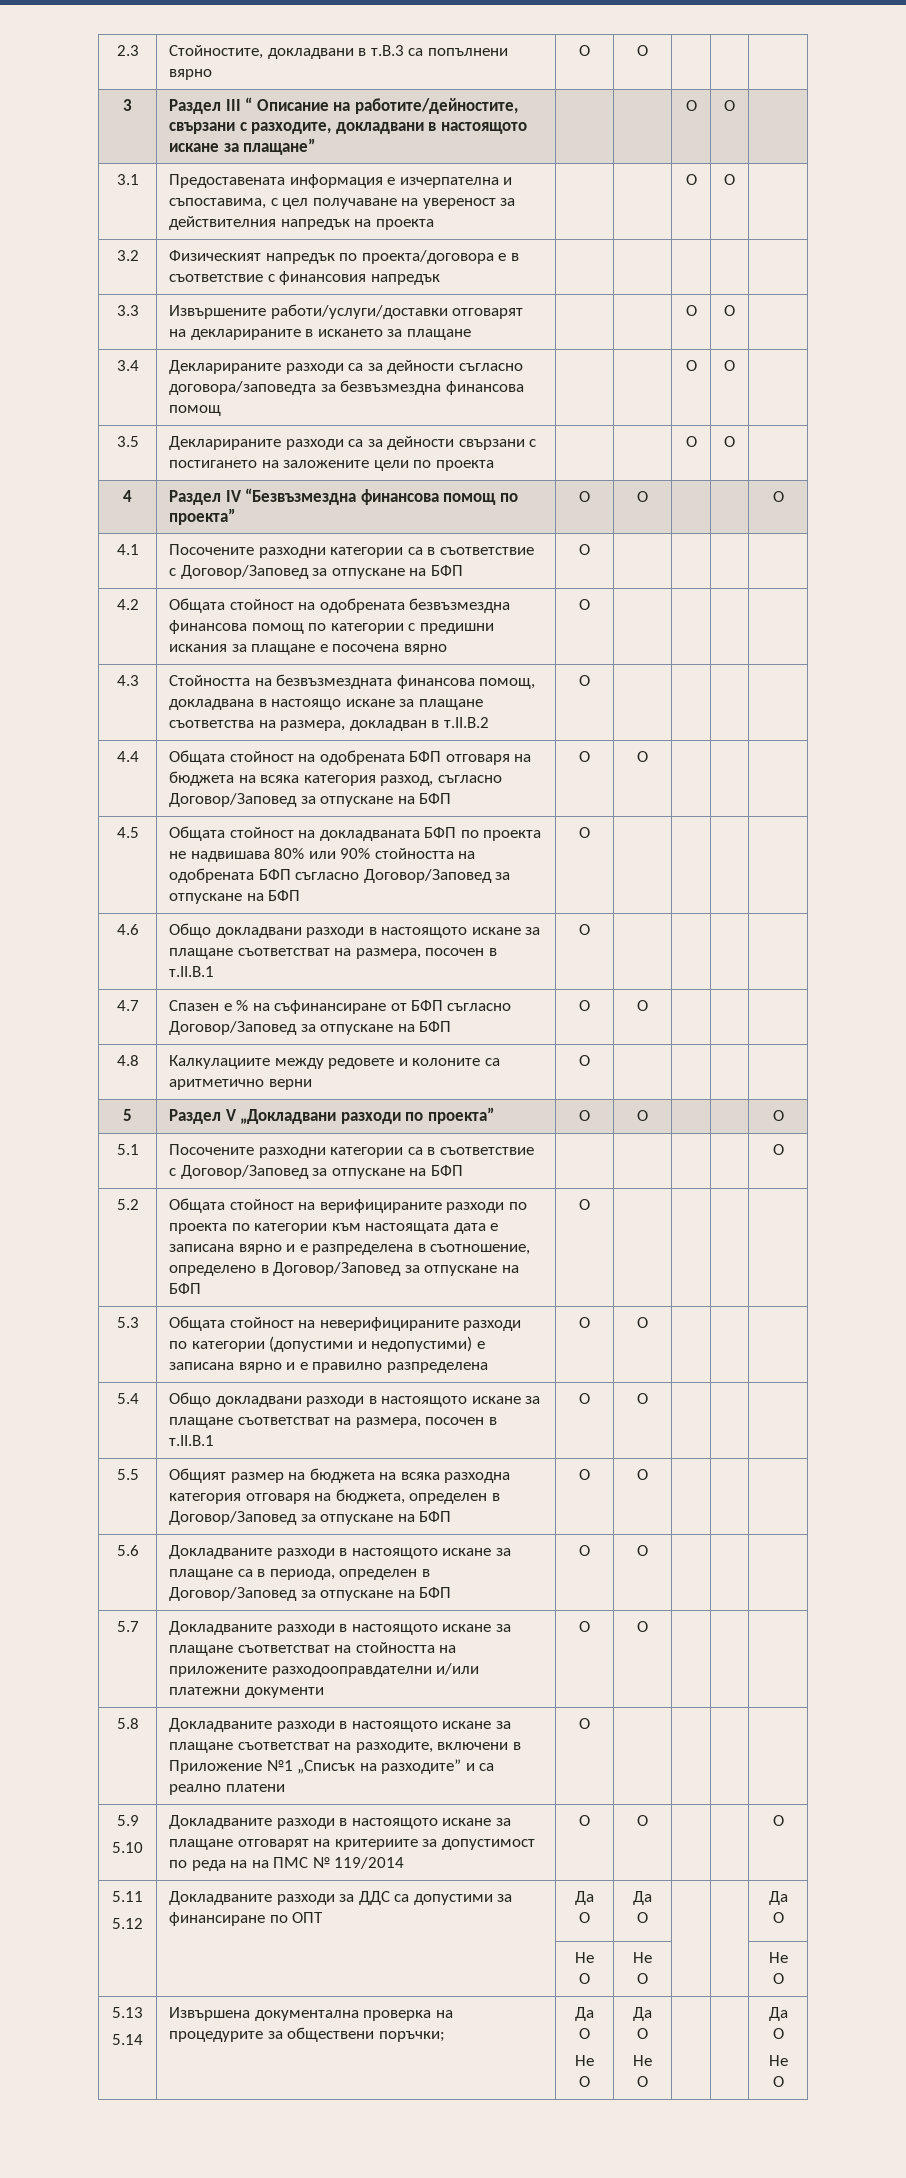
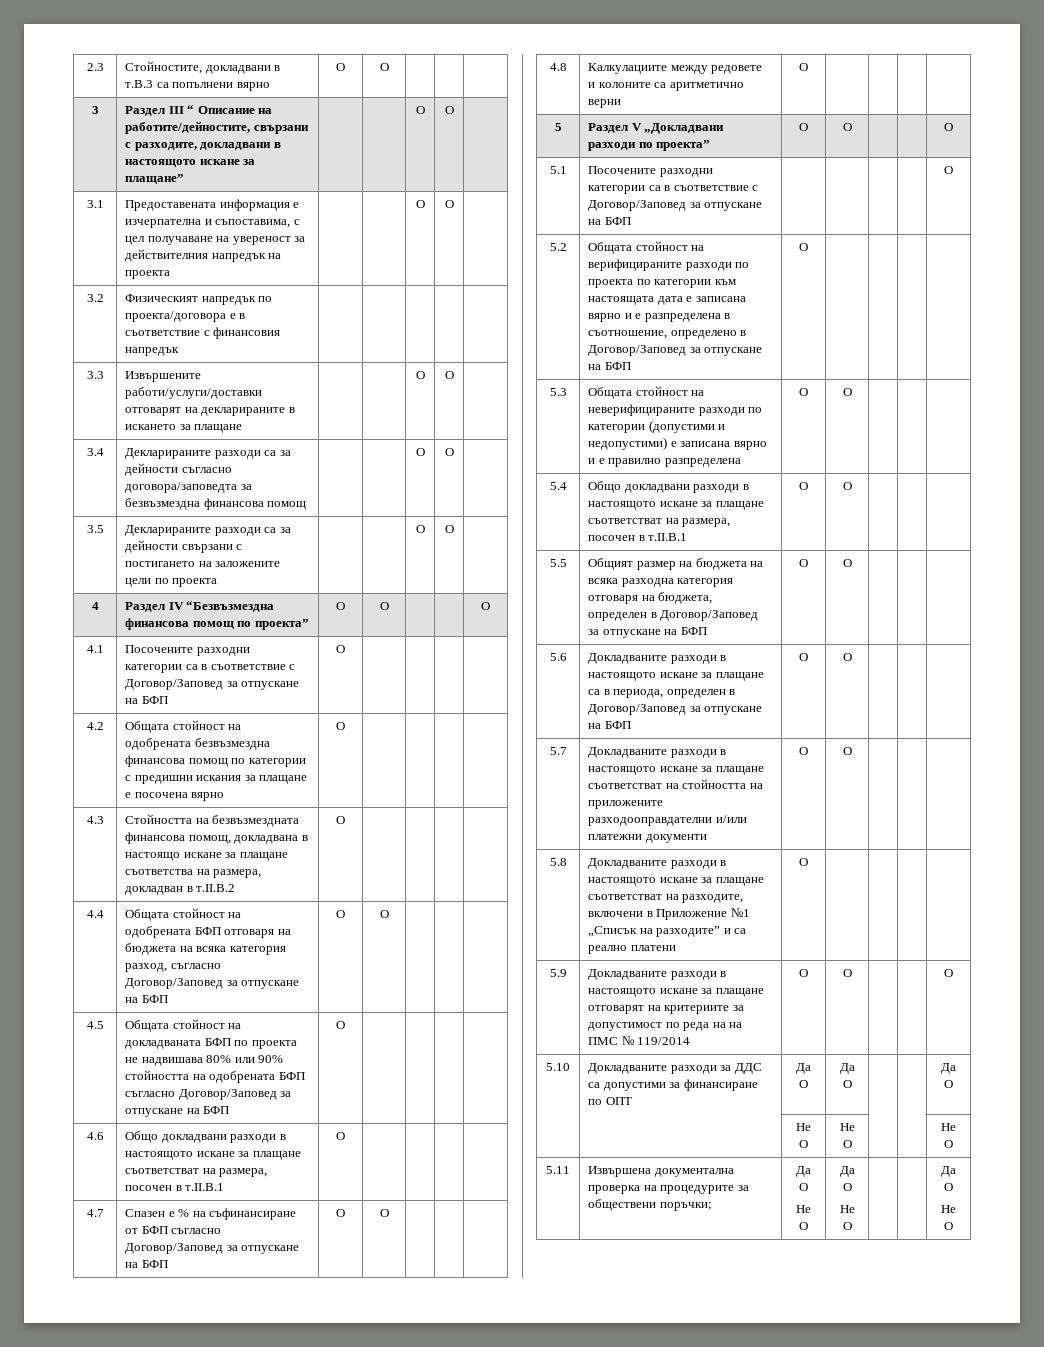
[112,1842,143,1853] // 5.10 -> (567, 973) none
[112,1891,143,1902] [112,1918,143,1929] 5.11 // 5.12 -> [546,1063,570,1071] 5.10
[112,2007,143,2018] [112,2034,143,2045] 5.13 // 5.14 -> [546,1166,570,1174] 5.11

